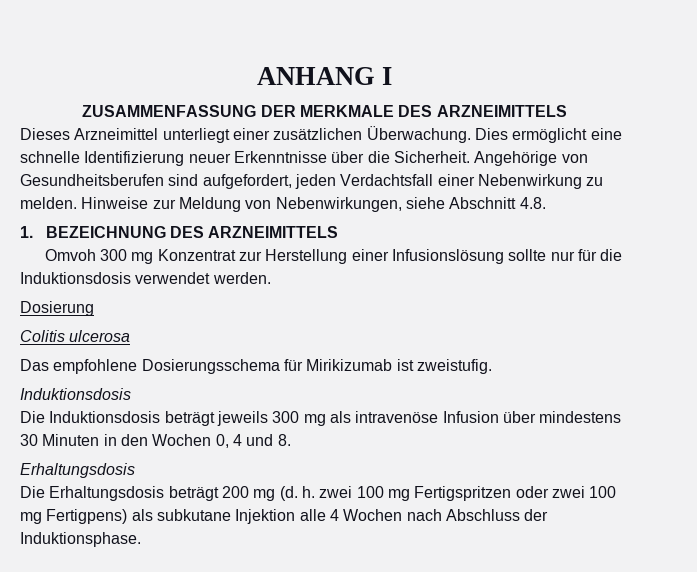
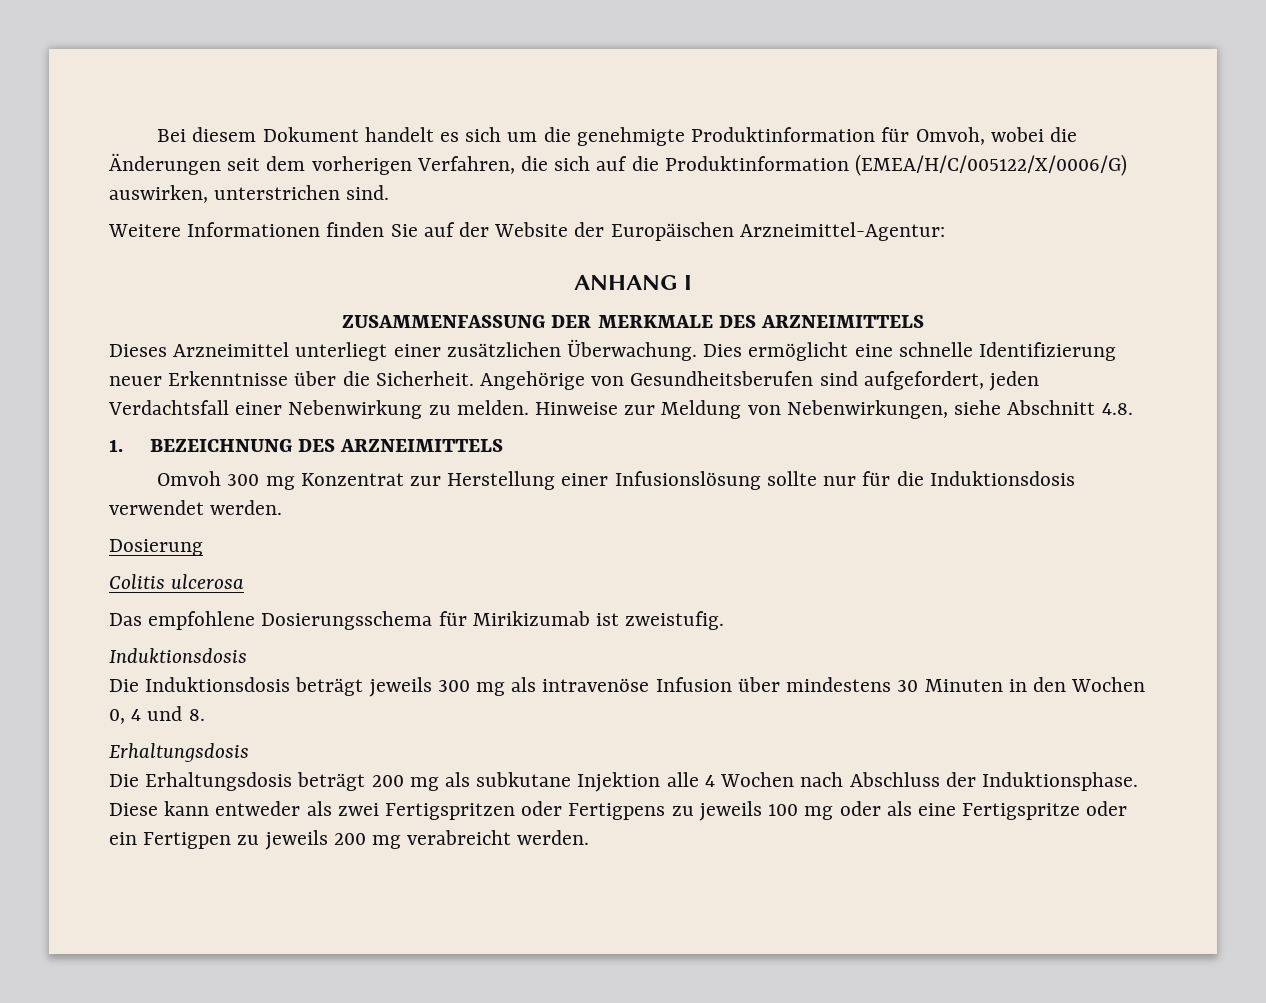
(256, 76) none -> [157,127,1077,146] [109,153,1128,176] [109,185,390,203] [108,222,945,241] Bei diesem Dokument handelt es sich um die genehmigte Produktinformation für Omvoh, wobei die Änderungen seit dem vorherigen Verfahren, die sich auf die Produktinformation (EMEA/H/C/005122/X/0006/G) auswirken, unterstrichen sind. // Weitere Informationen finden Sie auf der Website der Europäischen Arzneimittel-Agentur: //
[279,486,617,501] [20,509,128,524] (d. h. zwei 100 mg Fertigspritzen oder zwei 100 mg Fertigpens) -> (439, 784) none
(141, 539) none -> [109,801,1128,821] [109,830,590,850] Diese kann entweder als zwei Fertigspritzen oder Fertigpens zu jeweils 100 mg oder als eine Fertigspritze oder ein Fertigpen zu jeweils 200 mg verabreicht werden.

